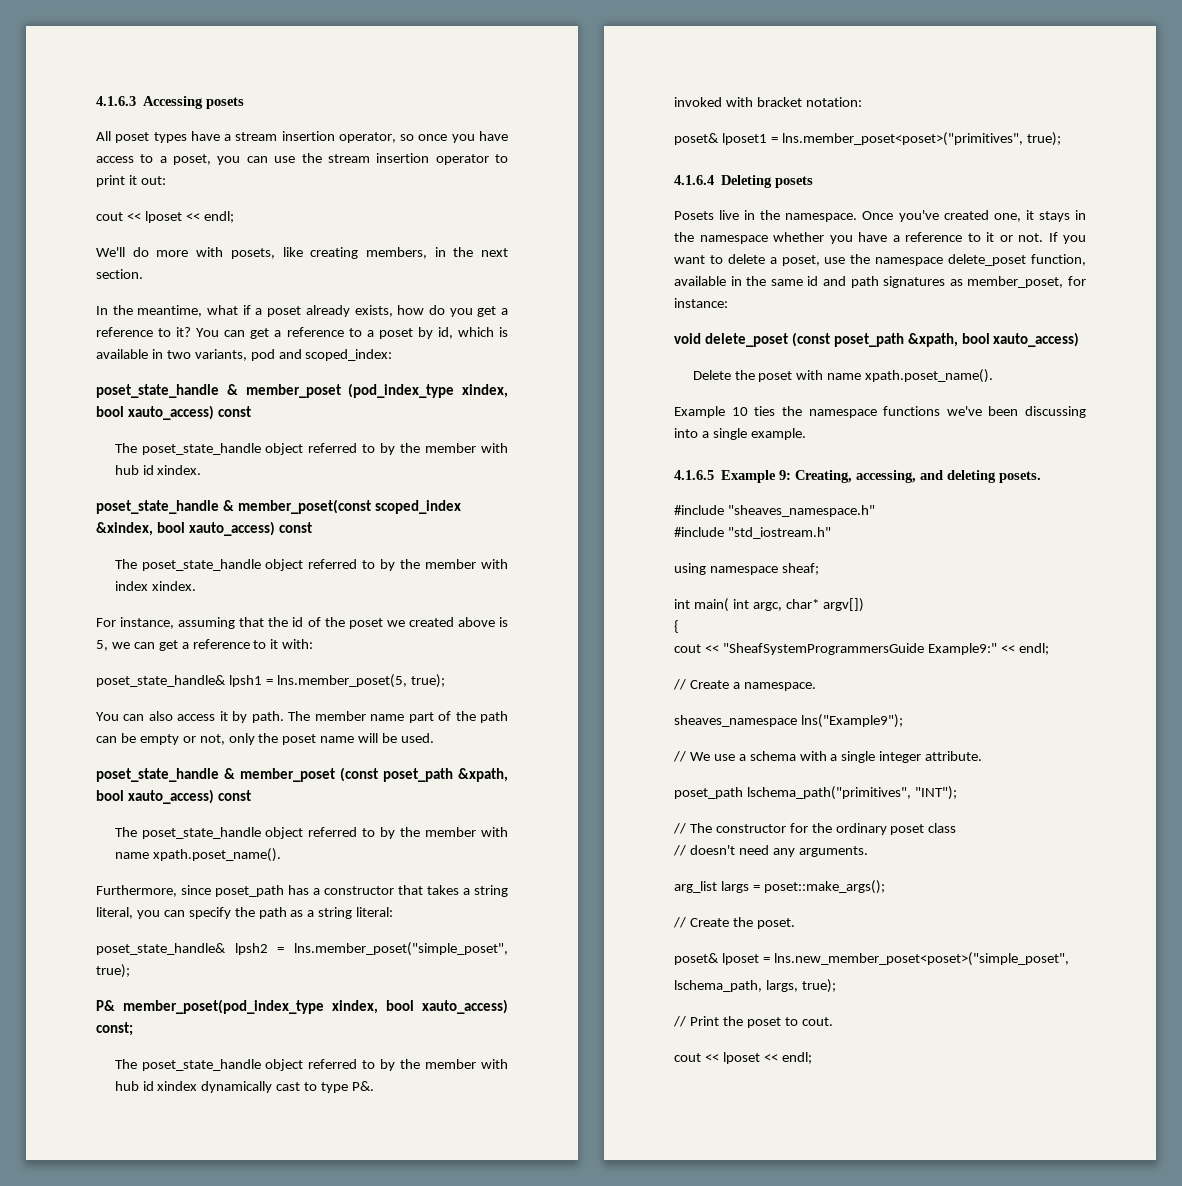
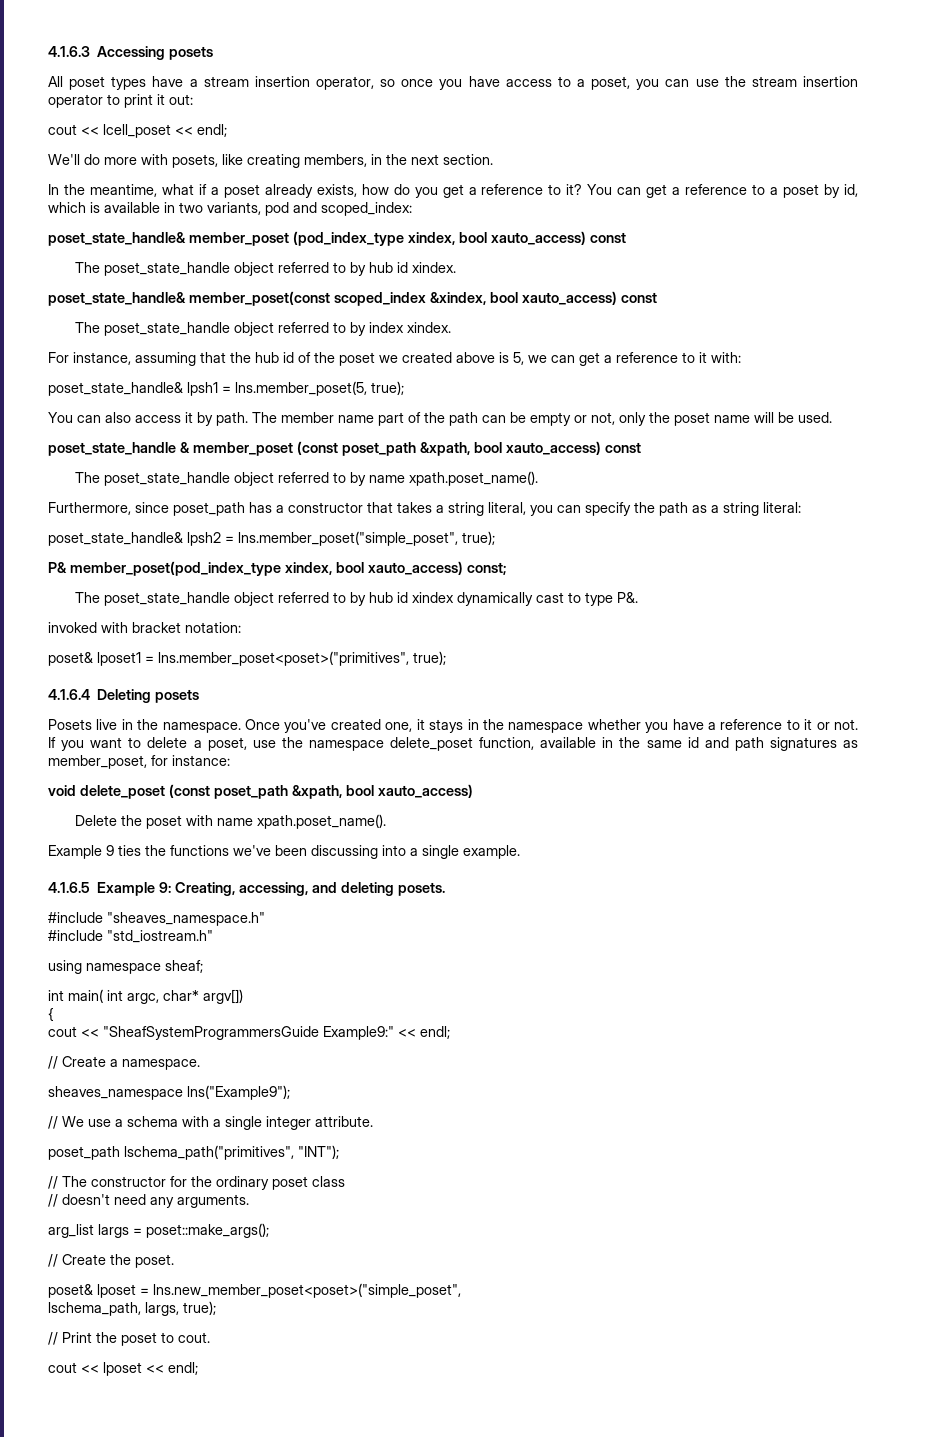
[144,211,182,223] lposet -> [103,124,171,138] lcell_poset
[96,384,238,398] poset_state_handle & -> [48,232,186,246] poset_state_handle&
[400,443,509,453] the member with -> (367, 269) none
[96,500,234,514] poset_state_handle & -> [48,292,186,306] poset_state_handle&
[400,559,509,569] the member with -> (367, 329) none
(289, 622) none -> [255,352,279,363] hub
[400,827,509,837] the member with -> (367, 479) none
[400,1059,509,1069] the member with -> (367, 599) none
[731,407,748,416] 10 -> [106,845,114,856] 9
[808,409,877,418] namespace -> (166, 850) none

